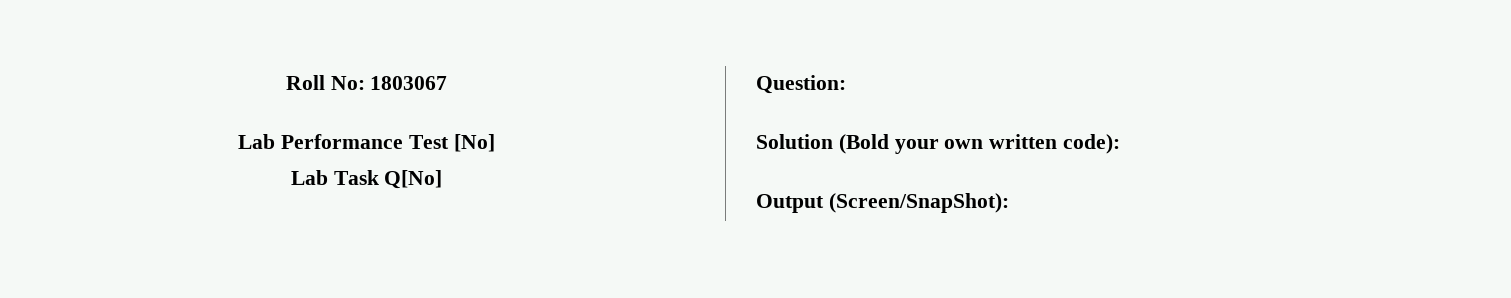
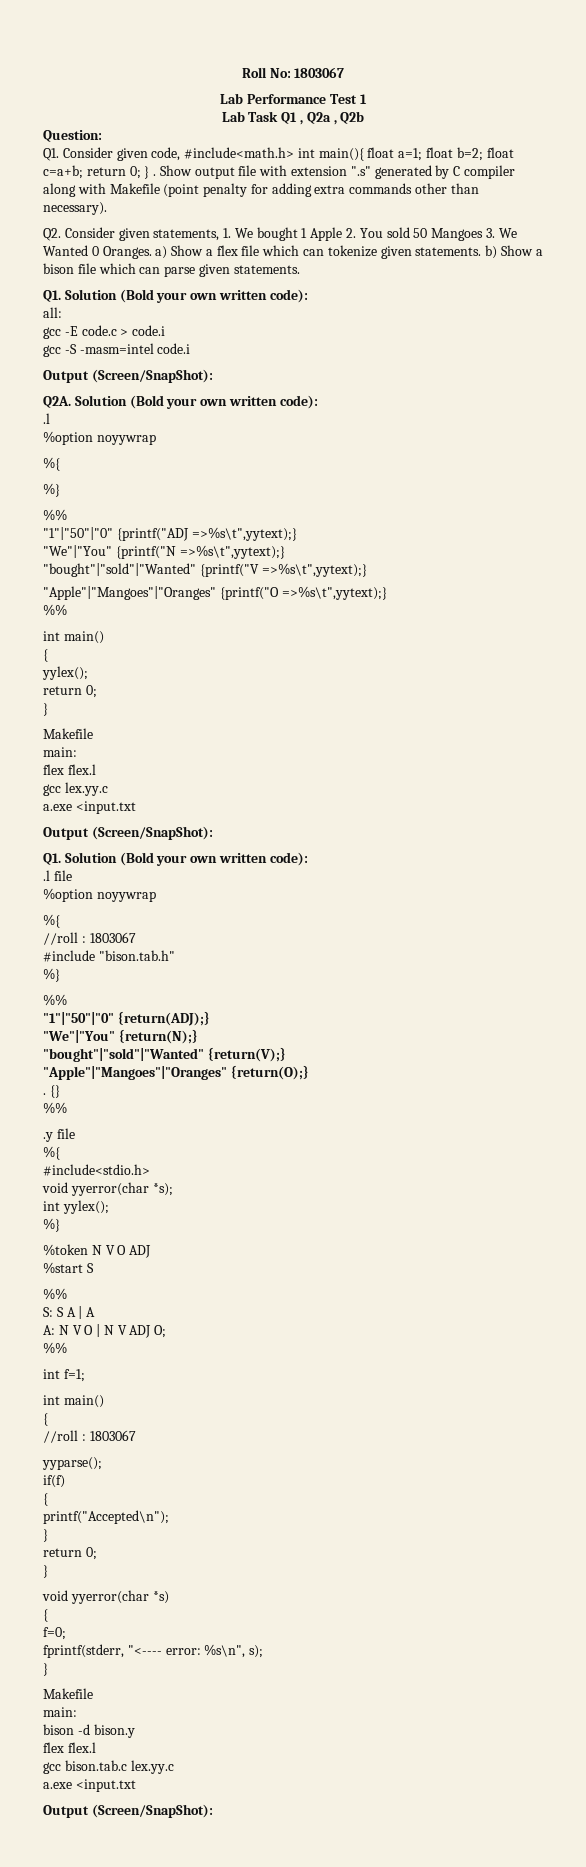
[453,134,495,152] [No] -> [359,94,367,104] 1
[384,170,443,189] [756,75,846,94] [756,134,1121,154] Q[No] // Question: // Solution (Bold your own written code): -> [281,111,365,125] [43,130,102,142] [43,147,514,161] [43,165,515,179] [43,183,479,197] [43,202,107,215] [43,227,517,241] [43,245,543,259] [43,263,300,277] [43,289,308,303] [43,307,62,318] [43,325,166,339] [43,343,191,357] [43,369,213,383] [43,395,318,409] [43,413,50,424] [43,431,156,445] [43,457,60,471] [43,483,60,497] [43,509,67,521] [43,527,297,541] [43,545,285,559] [43,563,367,577] [43,586,387,600] [43,604,67,616] [43,631,104,644] [43,649,48,662] [42,666,88,680] [43,685,97,698] [43,703,48,716] [43,728,93,739] [43,747,77,757] [43,764,96,775] [43,782,108,796] [43,801,136,814] [43,826,213,840] [43,852,308,866] [43,870,72,881] [43,888,156,902] [43,914,60,928] [43,932,136,945] [43,950,175,962] [43,968,60,982] [43,994,67,1006] [43,1011,210,1026] [43,1029,198,1044] [43,1047,286,1062] [43,1065,309,1080] [43,1085,60,1098] [43,1102,67,1114] [43,1128,75,1142] [43,1146,60,1160] [43,1164,150,1176] [42,1182,173,1196] [43,1200,109,1214] [43,1218,60,1232] [43,1244,152,1258] [43,1262,94,1274] [43,1288,67,1300] [43,1306,96,1319] [43,1324,167,1338] [43,1342,67,1354] [43,1369,85,1382] [43,1395,104,1408] [43,1413,48,1426] [43,1430,136,1443] [42,1457,102,1470] [43,1475,65,1488] [43,1493,48,1506] [43,1510,169,1524] [43,1529,48,1542] [43,1547,97,1560] [43,1565,48,1578] [42,1590,169,1604] [43,1609,48,1622] [43,1627,66,1640] [43,1644,264,1658] [43,1663,48,1676] [43,1688,93,1699] [43,1707,77,1717] [43,1724,135,1738] [43,1742,96,1753] [43,1760,174,1774] [43,1779,136,1792] Q1 , Q2a , Q2b // Question: // Q1. Consider given code, #include<math.h> int main(){ float a=1; float b=2; float c=a+b; return 0; } . Show output file with extension ".s" generated by C compiler along with Makefile (point penalty for adding extra commands other than necessary). // Q2. Consider given statements, 1. We bought 1 Apple 2. You sold 50 Mangoes 3. We Wanted 0 Oranges. a) Show a flex file which can tokenize given statements. b) Show a bison file which can parse given statements. // Q1. Solution (Bold your own written code): // all: // gcc -E code.c > code.i // gcc -S -masm=intel code.i // Output (Screen/SnapShot): // Q2A. Solution (Bold your own written code): // .l // %option noyywrap // %{ // %} // %% // "1"|"50"|"0" {printf("ADJ =>%s\t",yytext);} // "We"|"You" {printf("N =>%s\t",yytext);} // "bought"|"sold"|"Wanted" {printf("V =>%s\t",yytext);} // "Apple"|"Mangoes"|"Oranges" {printf("O =>%s\t",yytext);} // %% // int main() // { // yylex(); // return 0; // } // Makefile // main: // flex flex.l // gcc lex.yy.c // a.exe <input.txt // Output (Screen/SnapShot): // Q1. Solution (Bold your own written code): // .l file // %option noyywrap // %{ // //roll : 1803067 // #include "bison.tab.h" // %} // %% // "1"|"50"|"0" {return(ADJ);} // "We"|"You" {return(N);} // "bought"|"sold"|"Wanted" {return(V);} // "Apple"|"Mangoes"|"Oranges" {return(O);} // . {} // %% // .y file // %{ // #include<stdio.h> // void yyerror(char *s); // int yylex(); // %} // %token N V O ADJ // %start S // %% // S: S A | A // A: N V O | N V ADJ O; // %% // int f=1; // int main() // { // //roll : 1803067 // yyparse(); // if(f) // { // printf("Accepted\n"); // } // return 0; // } // void yyerror(char *s) // { // f=0; // fprintf(stderr, "<---- error: %s\n", s); // } // Makefile // main: // bison -d bison.y // flex flex.l // gcc bison.tab.c lex.yy.c // a.exe <input.txt

